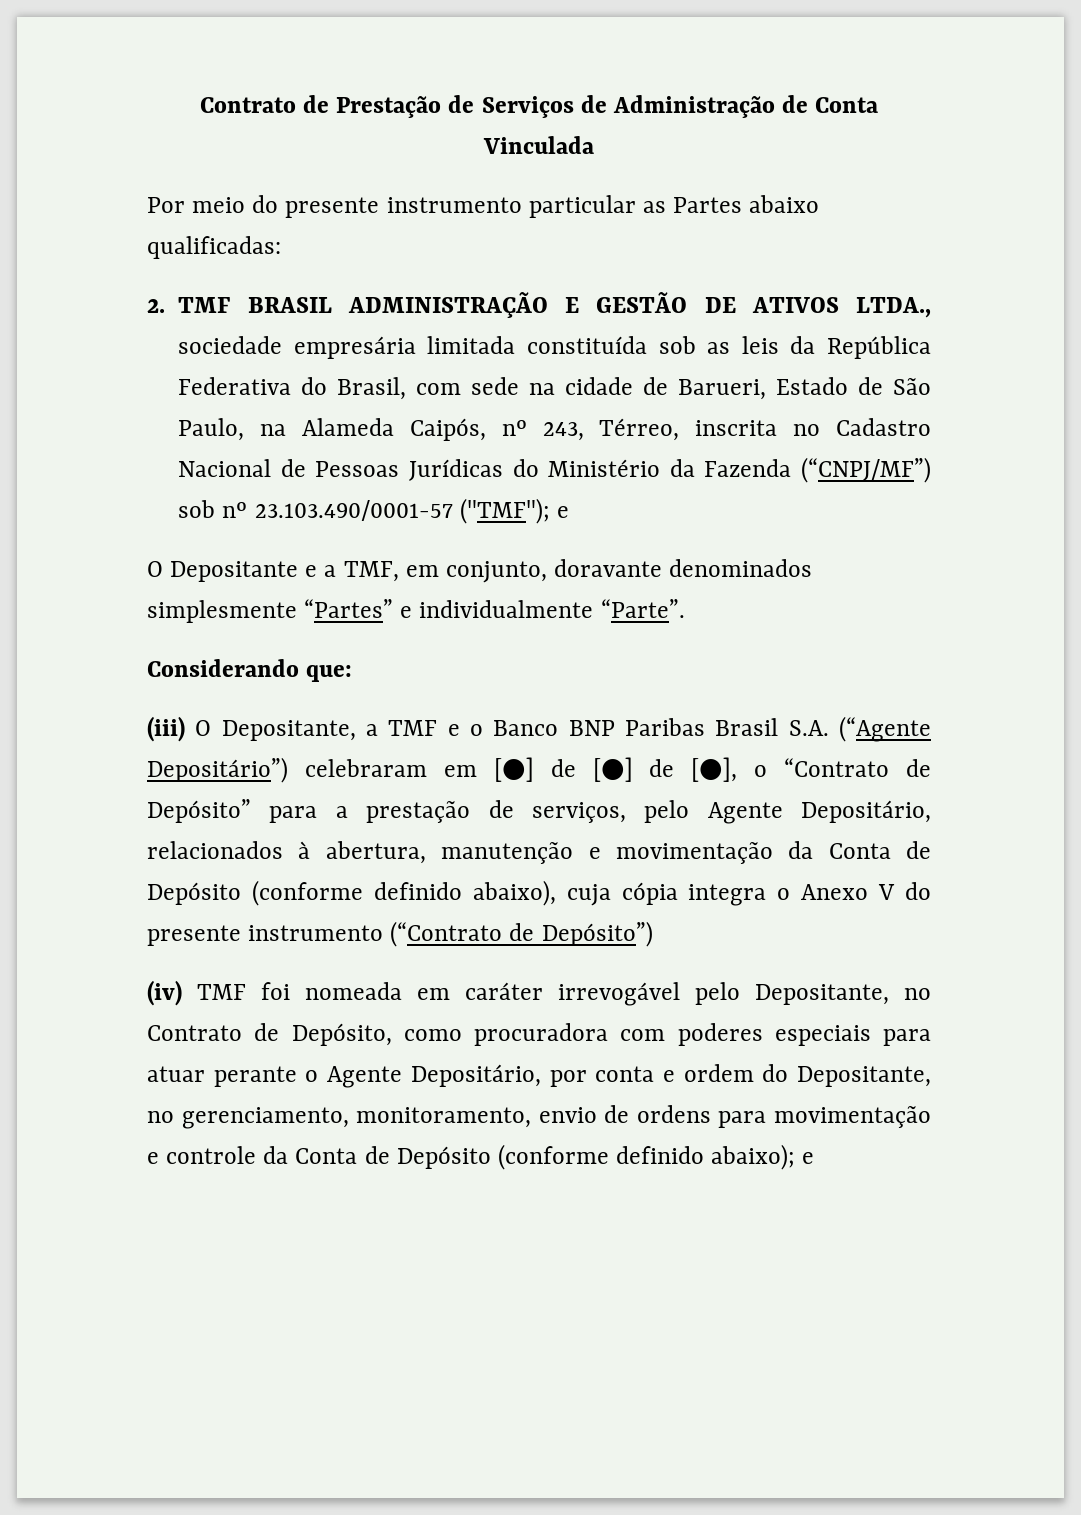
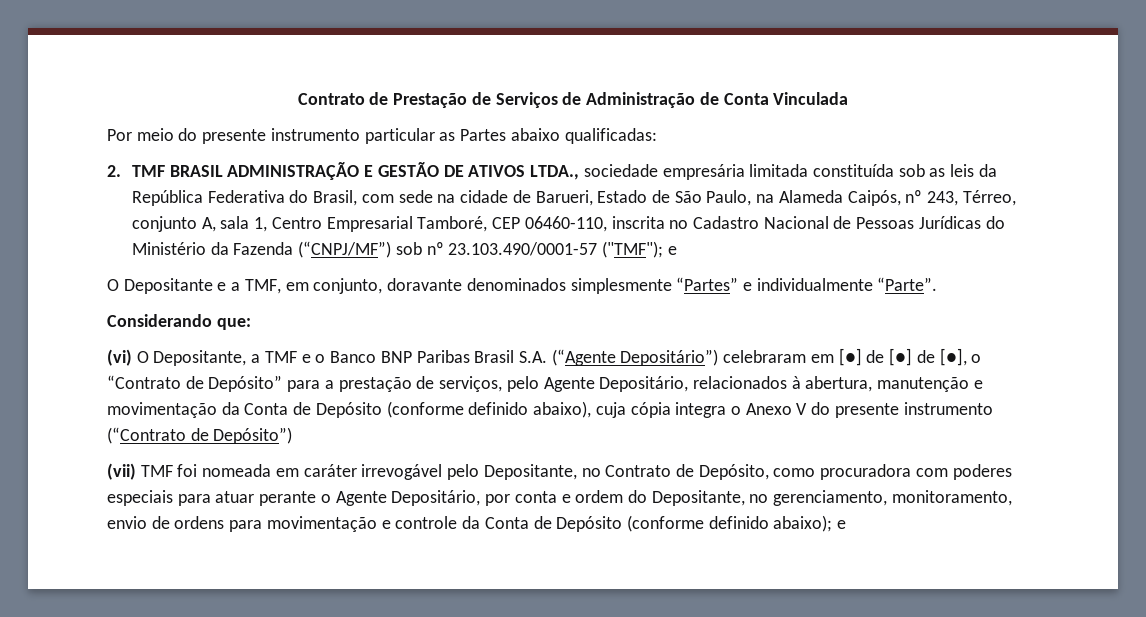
(680, 429) none -> [132,216,607,232] conjunto A, sala 1, Centro Empresarial Tamboré, CEP 06460-110,
[147,716,185,742] (iii) -> [107,349,132,366] (vi)
[147,980,182,1006] (iv) -> [107,463,136,480] (vii)

